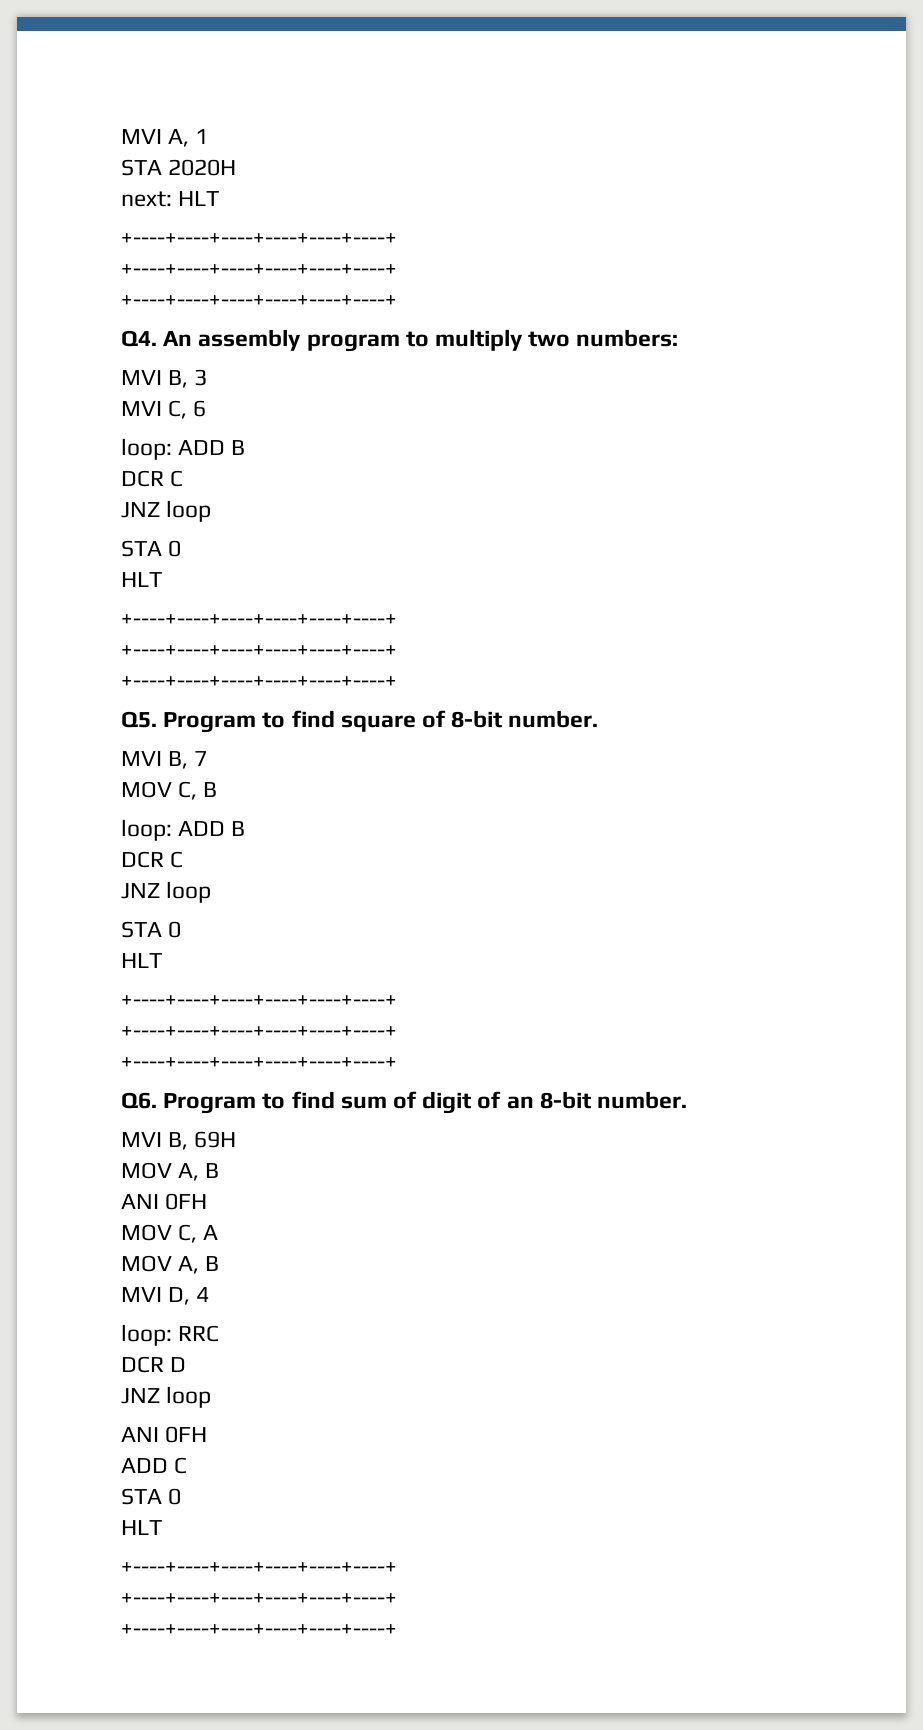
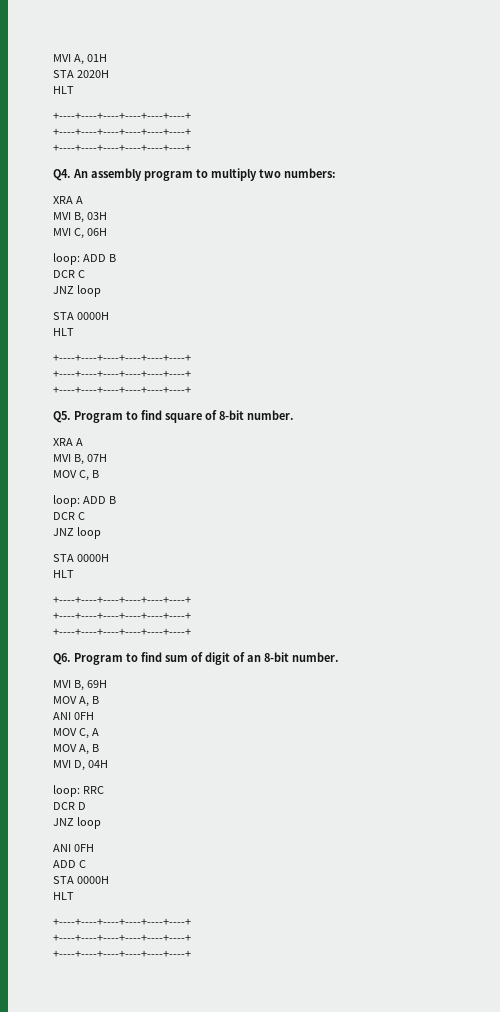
[195,129,209,144] 1 -> [86,54,107,62] 01H
[121,191,172,207] next: -> (109, 74) none
[121,369,208,388] // MVI B, 3 -> [53,196,83,204] [53,212,107,223] // XRA A // MVI B, 03H
[193,400,207,417] [121,438,246,460] [121,470,184,487] [121,500,212,522] [121,540,182,557] 6 // loop: ADD B // DCR C // JNZ loop // STA 0 -> [86,228,107,236] [53,253,116,265] [53,270,85,278] [53,285,101,297] [53,312,109,320] 06H // loop: ADD B // DCR C // JNZ loop // STA 0000H
[121,751,208,769] // MVI B, 7 -> [53,438,83,446] [53,454,107,465] // XRA A // MVI B, 07H
[168,921,182,938] 0 -> [76,554,109,562] 0000H
[196,1287,210,1302] 4 -> [87,760,108,768] 04H
[168,1488,182,1505] 0 -> [76,876,109,884] 0000H

